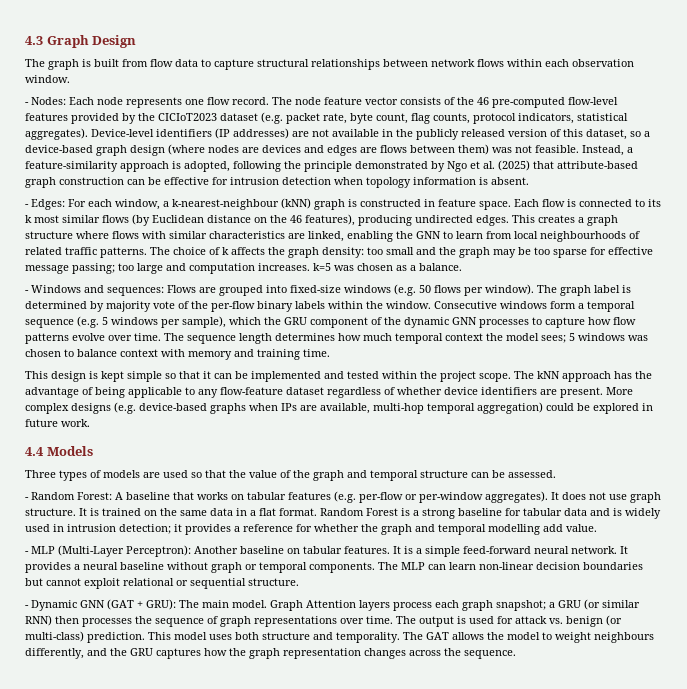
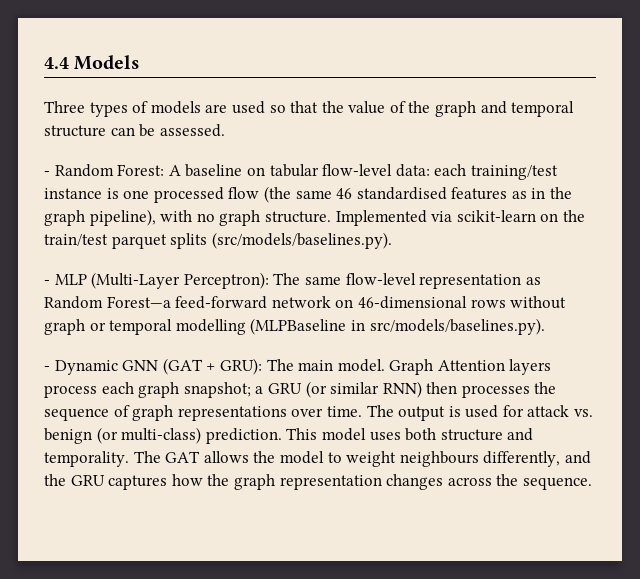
[25,35,137,48] [25,59,634,70] [25,75,70,83] [25,97,618,108] [25,112,628,124] [25,128,650,140] [25,144,633,156] [25,160,638,172] [25,177,529,188] [25,198,661,210] [25,214,618,226] [25,231,640,242] [25,247,653,258] [25,263,462,274] [25,284,631,296] [25,301,635,312] [25,316,636,328] [25,333,648,344] [25,349,330,360] [25,371,652,382] [25,387,633,398] [25,402,653,414] [25,419,90,427] 4.3 Graph Design // The graph is built from flow data to capture structural relationships between network flows within each observation window. // - Nodes: Each node represents one flow record. The node feature vector consists of the 46 pre-computed flow-level features provided by the CICIoT2023 dataset (e.g. packet rate, byte count, flag counts, protocol indicators, statistical aggregates). Device-level identifiers (IP addresses) are not available in the publicly released version of this dataset, so a device-based graph design (where nodes are devices and edges are flows between them) was not feasible. Instead, a feature-similarity approach is adopted, following the principle demonstrated by Ngo et al. (2025) that attribute-based graph construction can be effective for intrusion detection when topology information is absent. // - Edges: For each window, a k-nearest-neighbour (kNN) graph is constructed in feature space. Each flow is connected to its k most similar flows (by Euclidean distance on the 46 features), producing undirected edges. This creates a graph structure where flows with similar characteristics are linked, enabling the GNN to learn from local neighbourhoods of related traffic patterns. The choice of k affects the graph density: too small and the graph may be too sparse for effective message passing; too large and computation increases. k=5 was chosen as a balance. // - Windows and sequences: Flows are grouped into fixed-size windows (e.g. 50 flows per window). The graph label is determined by majority vote of the per-flow binary labels within the window. Consecutive windows form a temporal sequence (e.g. 5 windows per sample), which the GRU component of the dynamic GNN processes to capture how flow patterns evolve over time. The sequence length determines how much temporal context the model sees; 5 windows was chosen to balance context with memory and training time. // This design is kept simple so that it can be implemented and tested within the project scope. The kNN approach has the advantage of being applicable to any flow-feature dataset regardless of whether device identifiers are present. More complex designs (e.g. device-based graphs when IPs are available, multi-hop temporal aggregation) could be explored in future work. // -> (44, 63) none
[173,491,661,503] [25,508,661,519] [25,524,597,535] [25,545,628,557] [25,562,643,573] [25,578,299,589] that works on tabular features (e.g. per-flow or per-window aggregates). It does not use graph structure. It is trained on the same data in a flat format. Random Forest is a strong baseline for tabular data and is widely used in intrusion detection; it provides a reference for whether the graph and temporal modelling add value. // - MLP (Multi-Layer Perceptron): Another baseline on tabular features. It is a simple feed-forward neural network. It provides a neural baseline without graph or temporal components. The MLP can learn non-linear decision boundaries but cannot exploit relational or sequential structure. -> [246,164,558,180] [44,186,573,203] [44,209,585,226] [44,232,392,249] [44,272,541,289] [44,296,567,309] [44,318,545,335] on tabular flow-level data: each training/test instance is one processed flow (the same 46 standardised features as in the graph pipeline), with no graph structure. Implemented via scikit-learn on the train/test parquet splits (src/models/baselines.py). // - MLP (Multi-Layer Perceptron): The same flow-level representation as Random Forest—a feed-forward network on 46-dimensional rows without graph or temporal modelling (MLPBaseline in src/models/baselines.py).

